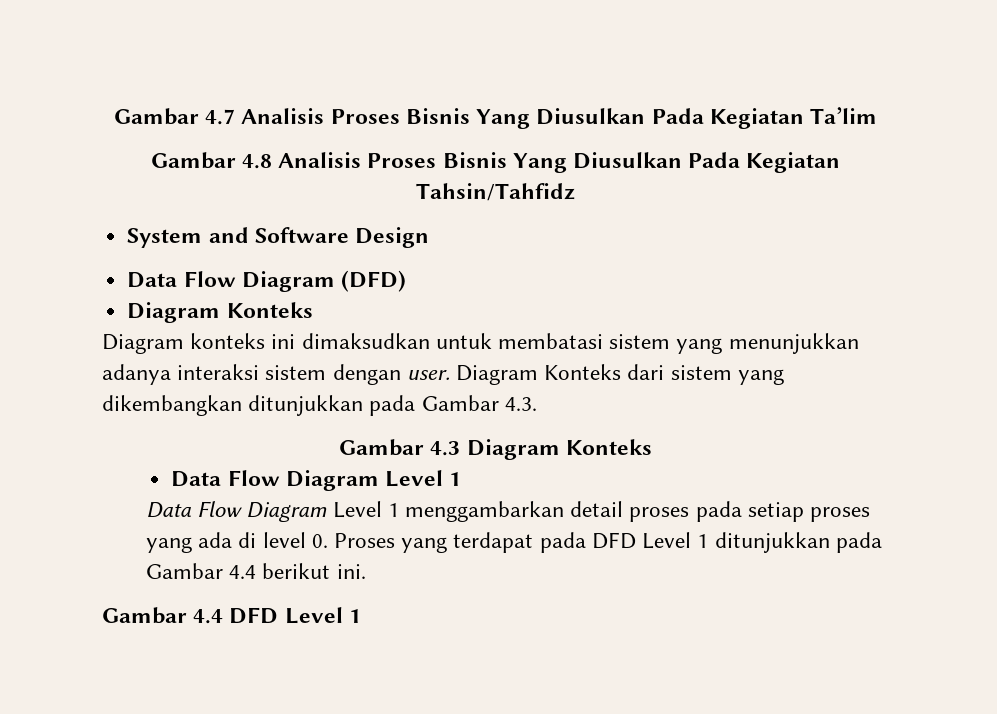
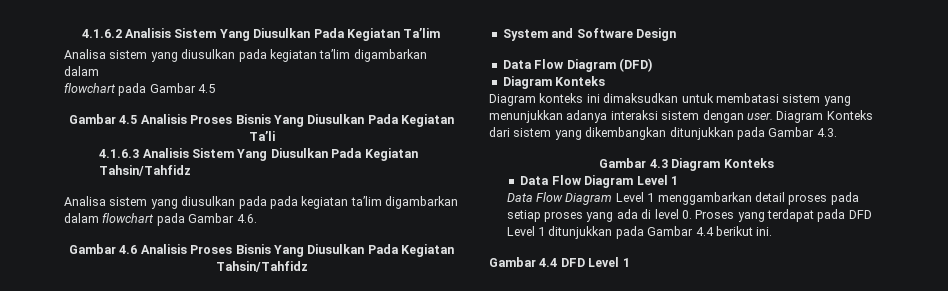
[114,107,877,129] [150,152,272,169] Gambar 4.7 Analisis Proses Bisnis Yang Diusulkan Pada Kegiatan Ta’lim // Gambar 4.8 -> [81,28,441,41] [64,49,427,62] [64,66,99,76] [64,83,216,96] [69,114,454,127] [248,131,275,141] [99,148,418,161] [99,165,192,176] [64,196,458,209] [64,213,257,226] [69,244,138,254] 4.1.6.2 Analisis Sistem Yang Diusulkan Pada Kegiatan Ta’lim // Analisa sistem yang diusulkan pada kegiatan ta’lim digambarkan dalam // flowchart pada Gambar 4.5 // Gambar 4.5 Analisis Proses Bisnis Yang Diusulkan Pada Kegiatan Ta’li // 4.1.6.3 Analisis Sistem Yang Diusulkan Pada Kegiatan Tahsin/Tahfidz // Analisa sistem yang diusulkan pada pada kegiatan ta’lim digambarkan dalam flowchart pada Gambar 4.6. // Gambar 4.6

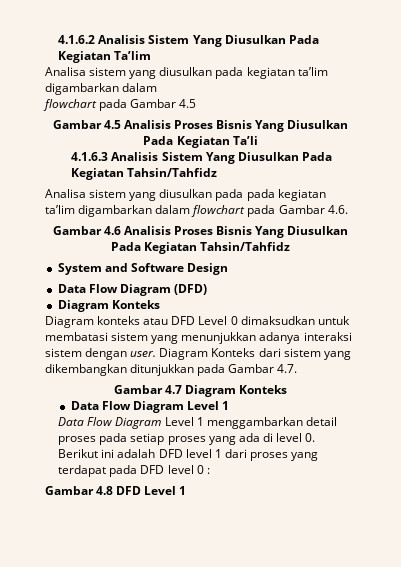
[586,94,600,103] ini -> [143,316,238,325] atau DFD Level 0
[816,128,837,137] [599,158,668,168] 4.3. // Gambar 4.3 -> [277,364,298,373] [113,385,182,394] 4.7. // Gambar 4.7
[695,209,872,222] [506,226,773,239] [489,257,558,267] Proses yang terdapat pada DFD Level 1 ditunjukkan pada Gambar 4.4 berikut ini. // Gambar 4.4 -> [58,449,319,461] [58,465,210,477] [45,486,114,495] Berikut ini adalah DFD level 1 dari proses yang terdapat pada DFD level 0 : // Gambar 4.8

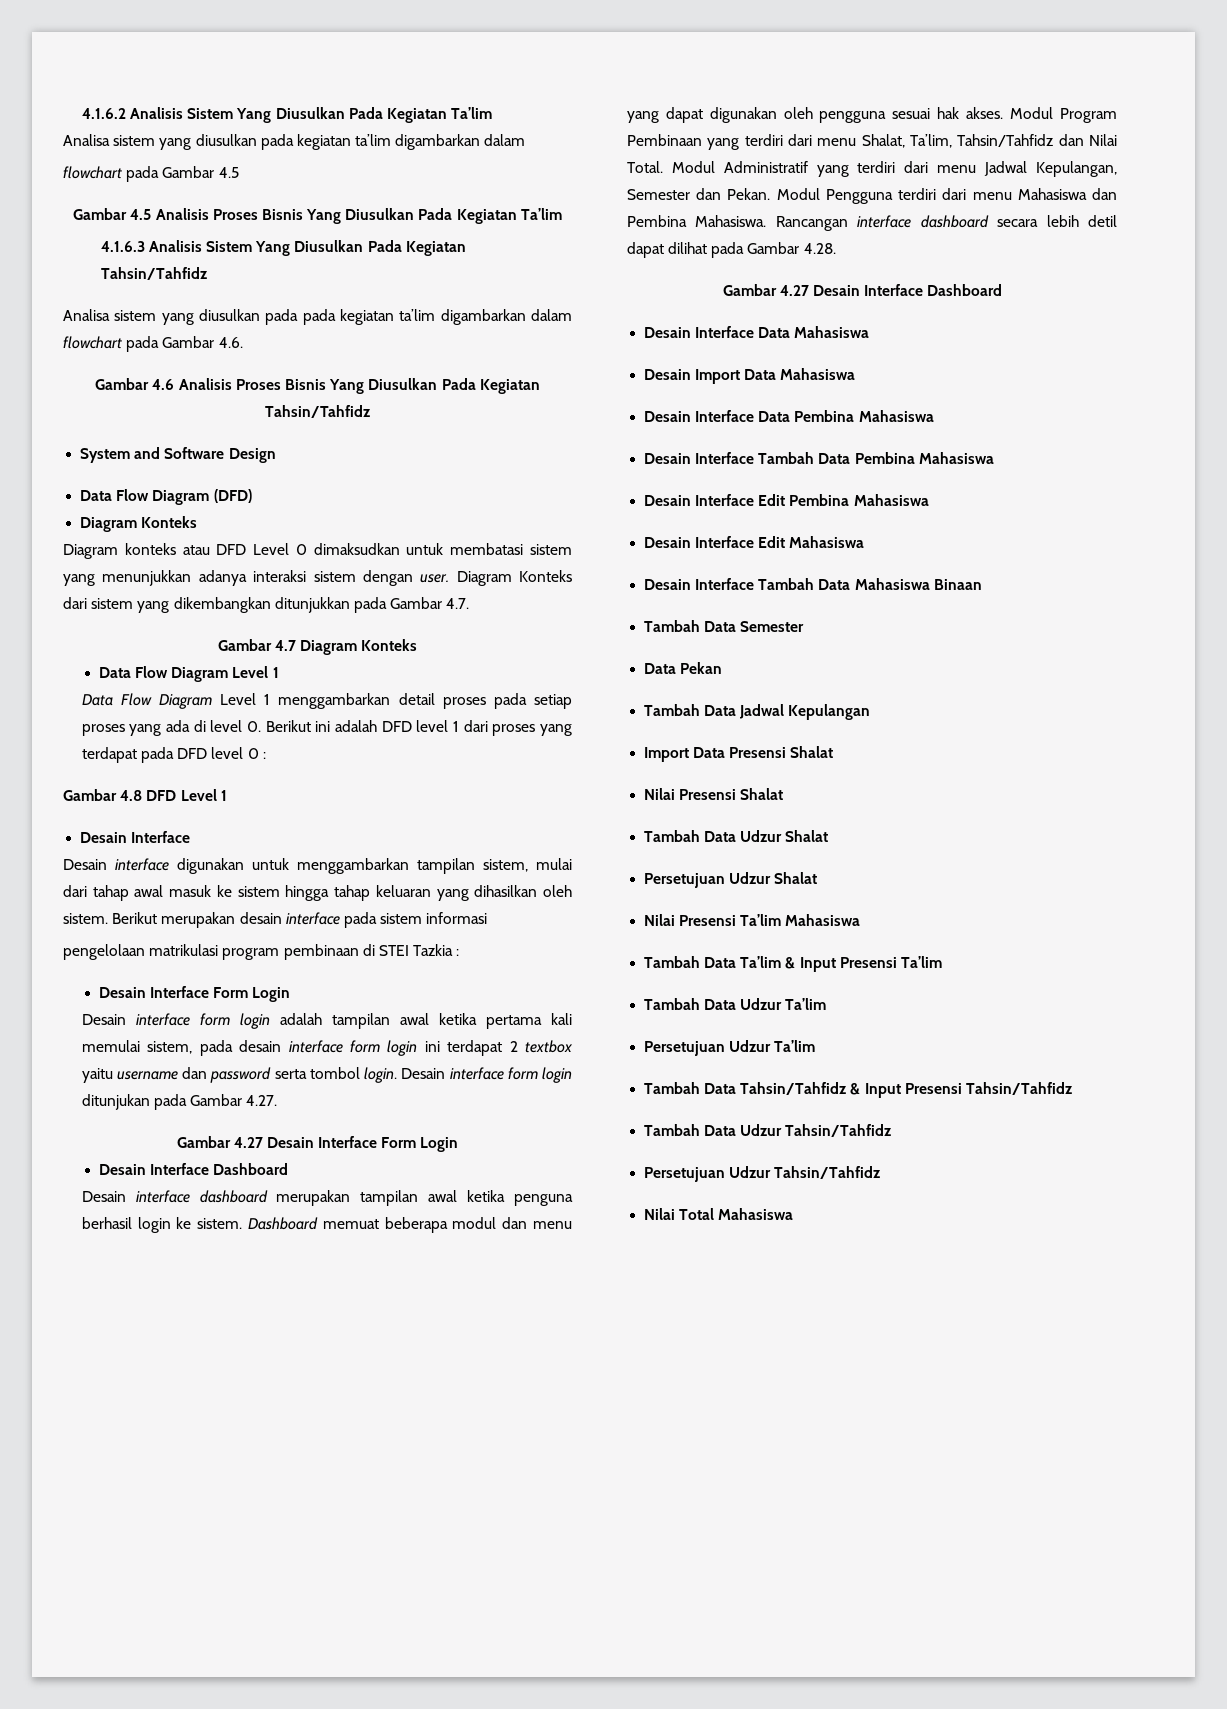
[232,136,258,145] Ta’li -> [520,208,562,220] Ta’lim
(187, 490) none -> [80,831,191,843] [63,858,572,874] [63,885,572,901] [63,912,488,928] [63,944,460,960] [98,986,291,1002] [81,1013,572,1029] [81,1040,573,1056] [81,1067,572,1083] [81,1094,278,1110] [176,1136,459,1152] [98,1163,289,1175] [81,1190,573,1206] [81,1217,572,1233] [626,107,1117,123] [626,134,1117,150] [626,161,1117,177] [626,188,1117,204] [626,215,1117,231] [626,242,836,258] [722,284,1003,296] [643,326,870,338] [643,368,856,384] [643,410,934,422] [643,452,994,464] [643,494,929,506] [643,536,865,548] [643,578,982,590] [643,620,805,632] [643,662,723,674] [643,704,871,720] [643,746,834,762] [643,788,784,800] [643,830,829,842] [643,872,818,888] [643,914,861,926] [643,956,942,972] [643,998,827,1010] [643,1040,816,1056] [643,1082,1072,1098] [643,1124,892,1137] [643,1166,881,1182] [643,1208,794,1220] // Desain Interface // Desain interface digunakan untuk menggambarkan tampilan sistem, mulai dari tahap awal masuk ke sistem hingga tahap keluaran yang dihasilkan oleh sistem. Berikut merupakan desain interface pada sistem informasi // pengelolaan matrikulasi program pembinaan di STEI Tazkia : // Desain Interface Form Login // Desain interface form login adalah tampilan awal ketika pertama kali memulai sistem, pada desain interface form login ini terdapat 2 textbox yaitu username dan password serta tombol login. Desain interface form login ditunjukan pada Gambar 4.27. // Gambar 4.27 Desain Interface Form Login // Desain Interface Dashboard // Desain interface dashboard merupakan tampilan awal ketika penguna berhasil login ke sistem. Dashboard memuat beberapa modul dan menu yang dapat digunakan oleh pengguna sesuai hak akses. Modul Program Pembinaan yang terdiri dari menu Shalat, Ta’lim, Tahsin/Tahfidz dan Nilai Total. Modul Administratif yang terdiri dari menu Jadwal Kepulangan, Semester dan Pekan. Modul Pengguna terdiri dari menu Mahasiswa dan Pembina Mahasiswa. Rancangan interface dashboard secara lebih detil dapat dilihat pada Gambar 4.28. // Gambar 4.27 Desain Interface Dashboard // Desain Interface Data Mahasiswa // Desain Import Data Mahasiswa // Desain Interface Data Pembina Mahasiswa // Desain Interface Tambah Data Pembina Mahasiswa // Desain Interface Edit Pembina Mahasiswa // Desain Interface Edit Mahasiswa // Desain Interface Tambah Data Mahasiswa Binaan // Tambah Data Semester // Data Pekan // Tambah Data Jadwal Kepulangan // Import Data Presensi Shalat // Nilai Presensi Shalat // Tambah Data Udzur Shalat // Persetujuan Udzur Shalat // Nilai Presensi Ta’lim Mahasiswa // Tambah Data Ta’lim & Input Presensi Ta’lim // Tambah Data Udzur Ta’lim // Persetujuan Udzur Ta’lim // Tambah Data Tahsin/Tahfidz & Input Presensi Tahsin/Tahfidz // Tambah Data Udzur Tahsin/Tahfidz // Persetujuan Udzur Tahsin/Tahfidz // Nilai Total Mahasiswa

